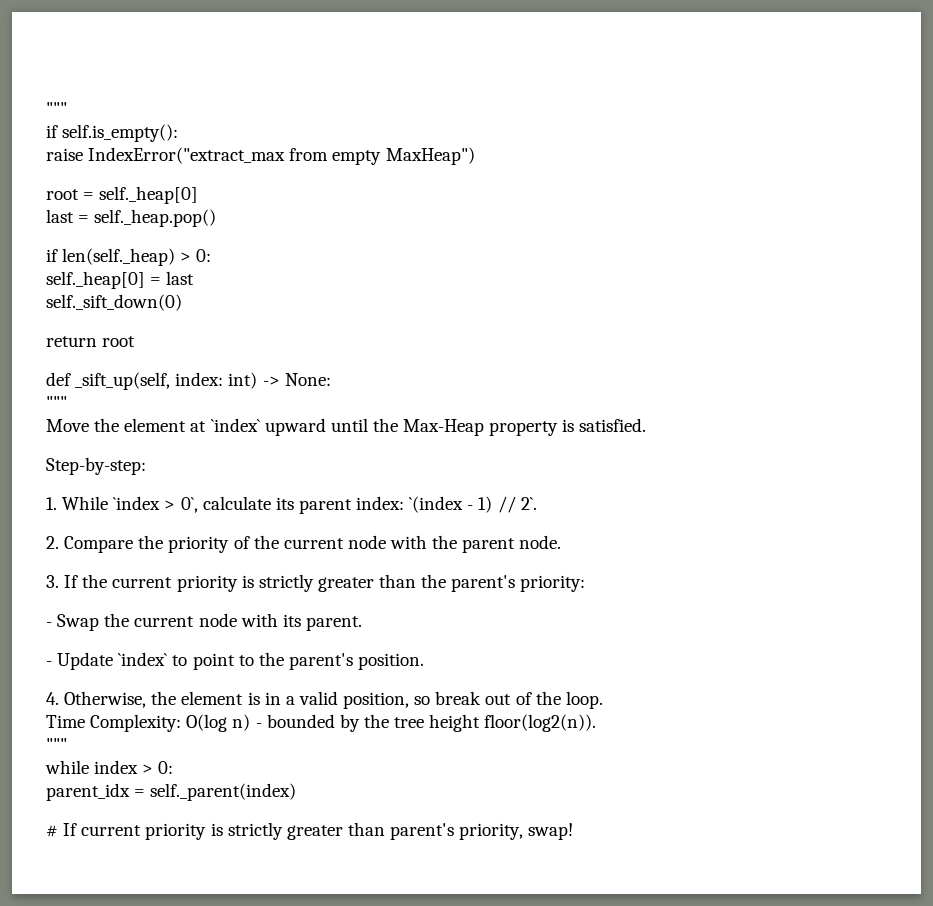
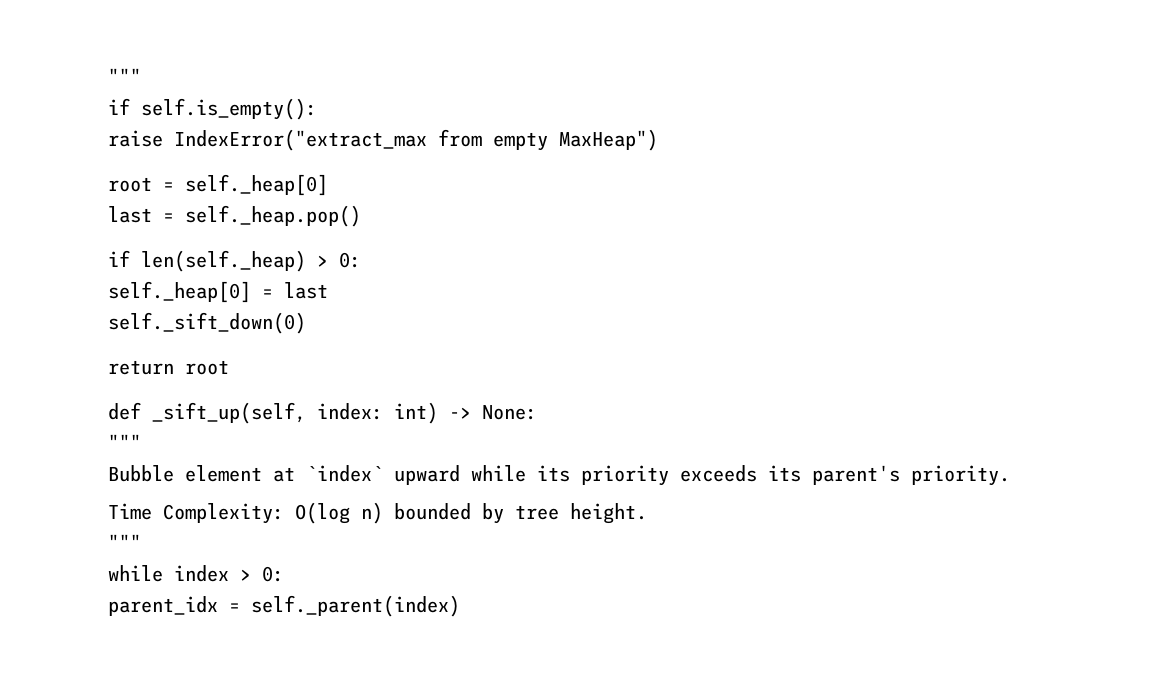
[46,418,120,432] Move the -> [108,465,174,482] Bubble
[330,418,647,436] [46,457,146,475] [46,496,537,514] [46,535,562,553] [46,574,586,592] [46,613,362,631] [46,652,425,670] [46,691,603,709] until the Max-Heap property is satisfied. // Step-by-step: // 1. While `index > 0`, calculate its parent index: `(index - 1) // 2`. // 2. Compare the priority of the current node with the parent node. // 3. If the current priority is strictly greater than the parent's priority: // - Swap the current node with its parent. // - Update `index` to point to the parent's position. // 4. Otherwise, the element is in a valid position, so break out of the loop. -> [471,465,1010,486] while its priority exceeds its parent's priority.
[255,723,262,728] - -> (383, 513) none
[363,714,597,732] the tree height floor(log2(n)). -> [515,503,647,524] tree height.
[46,822,574,840] // # If current priority is strictly greater than parent's priority, swap! -> (460, 606) none

